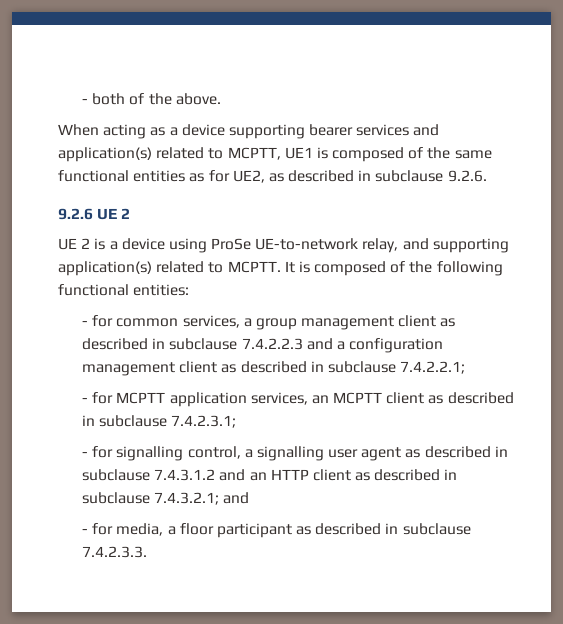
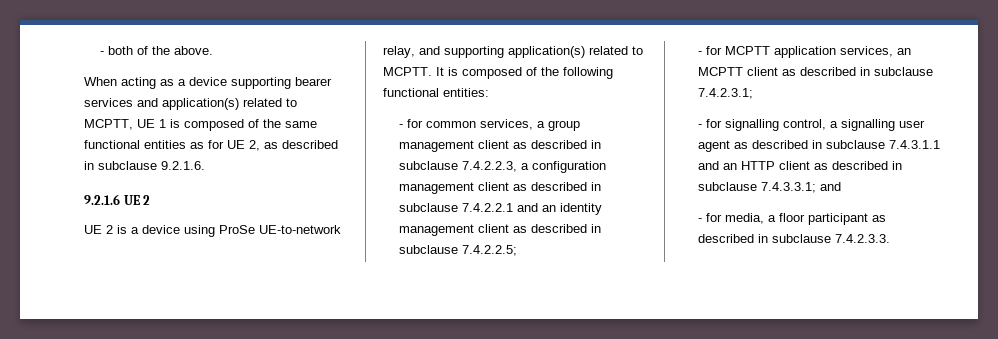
[284,147,313,159] UE1 -> [137,119,166,128] UE 1
[232,170,487,183] [58,208,93,220] UE2, as described in subclause 9.2.6. // 9.2.6 -> [227,140,338,151] [84,161,205,170] [84,194,120,205] UE 2, as described in subclause 9.2.1.6. // 9.2.1.6
[241,338,333,350] 7.4.2.2.3 and -> [461,161,517,172] 7.4.2.2.3,
[400,361,466,374] 7.4.2.2.1; -> [461,203,602,215] [398,224,601,236] [398,245,517,256] 7.4.2.2.1 and an identity management client as described in subclause 7.4.2.2.5;
[154,469,216,481] 7.4.3.1.2 -> [888,140,940,149] 7.4.3.1.1
[154,492,220,505] 7.4.3.2.1; -> [760,182,816,193] 7.4.3.3.1;

